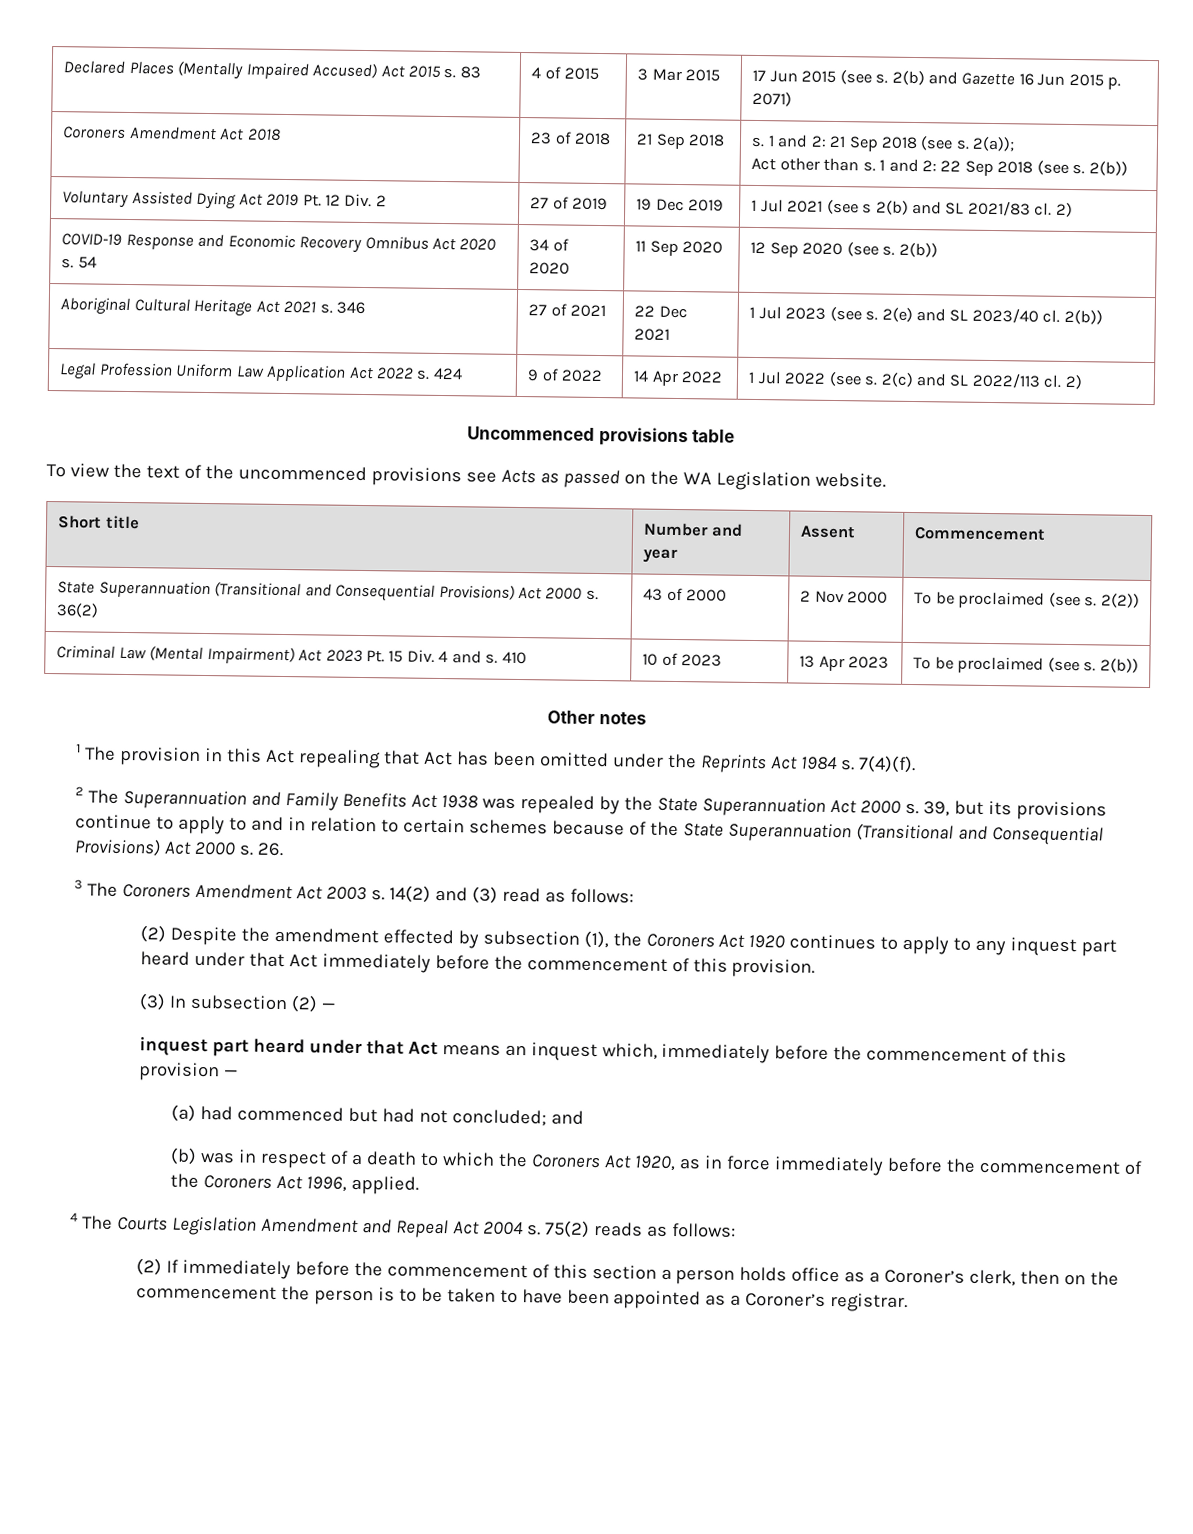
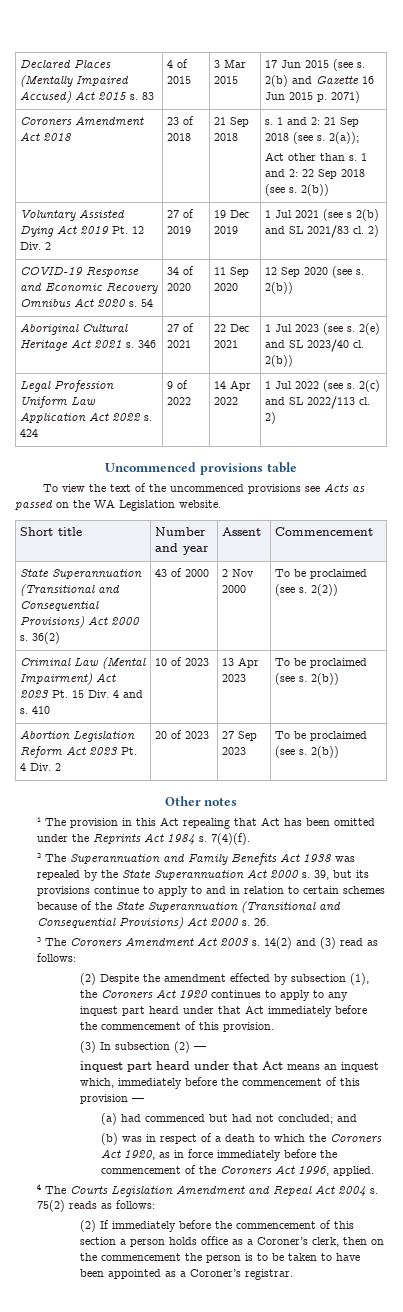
(1139, 665) none -> [20,730,136,742] [20,746,138,758] [20,763,62,771] [155,730,210,739] [222,731,258,741] [222,747,247,755] [275,731,368,741] [275,746,340,758] // Abortion Legislation Reform Act 2023 Pt. 4 Div. 2 | 20 of 2023 | 27 Sep 2023 | To be proclaimed (see s. 2(b))

